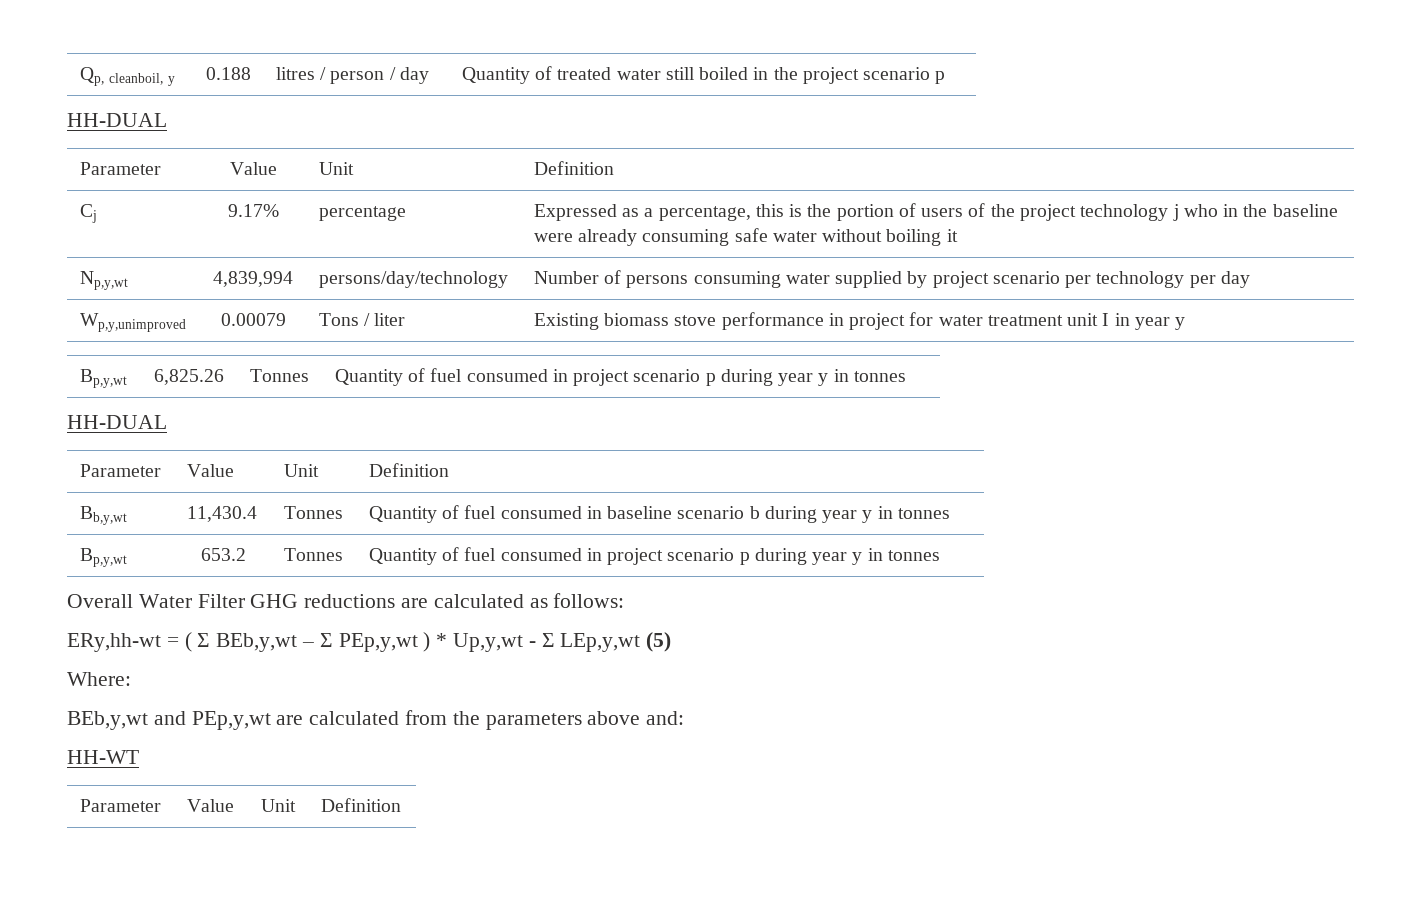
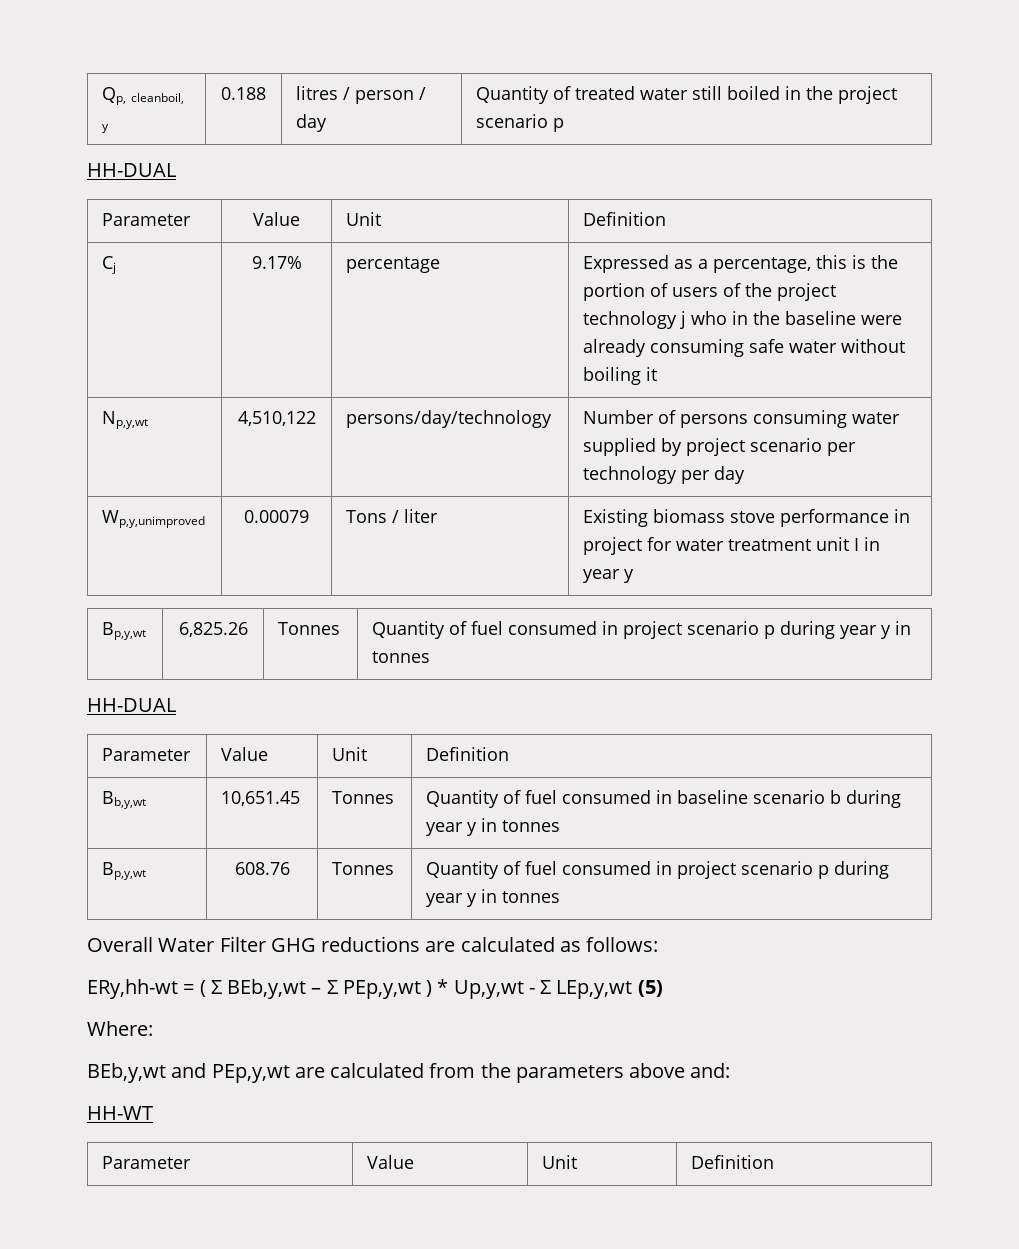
[213,271,293,287] 4,839,994 -> [237,411,316,426] 4,510,122
[186,506,257,522] 11,430.4 -> [221,791,301,806] 10,651.45
[200,548,246,561] 653.2 -> [234,862,290,875] 608.76

